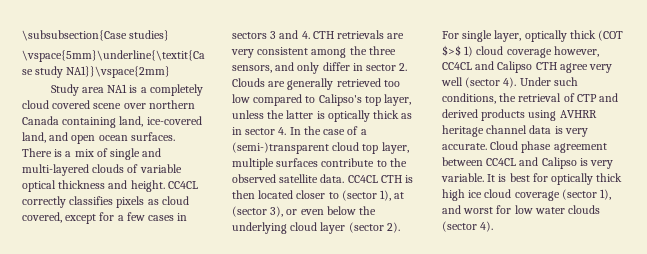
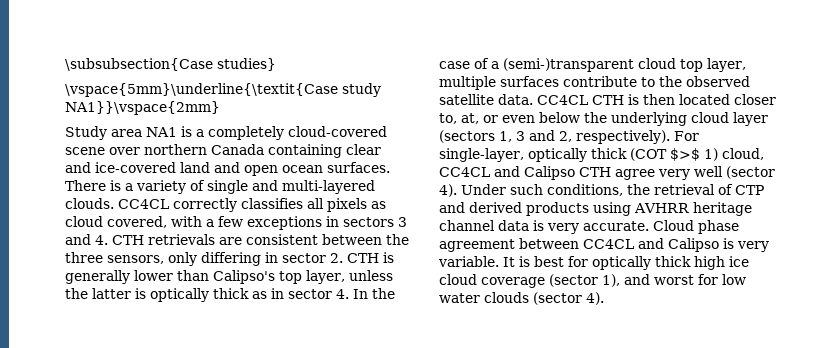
[22,100,91,109] cloud covered -> [288,126,387,137] cloud-covered
[119,116,202,127] [22,132,46,143] land, ice-covered land, -> [346,144,381,155] [65,162,210,173] clear and ice-covered land
[74,149,94,157] mix -> [136,180,186,194] variety
[92,164,182,173] [22,180,165,192] clouds of variable optical thickness and height. -> [65,198,114,209] clouds.
(114, 200) none -> [307,198,324,209] all
[65,212,115,224] except for -> [171,216,202,227] with
[148,215,175,221] cases -> [247,216,322,230] exceptions
[231,46,396,58] [232,62,408,74] [232,78,400,90] [232,94,316,106] very consistent among the three sensors, and only differ in sector 2. Clouds are generally retrieved too low compared to -> [246,234,409,245] [65,252,394,266] [65,270,209,284] consistent between the three sensors, only differing in sector 2. CTH is generally lower than
[328,190,405,201] [232,206,284,217] to (sector 1), at (sector 3), -> [439,113,479,124] to, at,
[348,222,400,233] [442,30,522,42] (sector 2). For single layer, -> [439,130,699,144] [439,148,524,162] (sectors 1, 3 and 2, respectively). For single-layer,
[476,46,599,58] cloud coverage however, -> [721,148,764,160] cloud,

